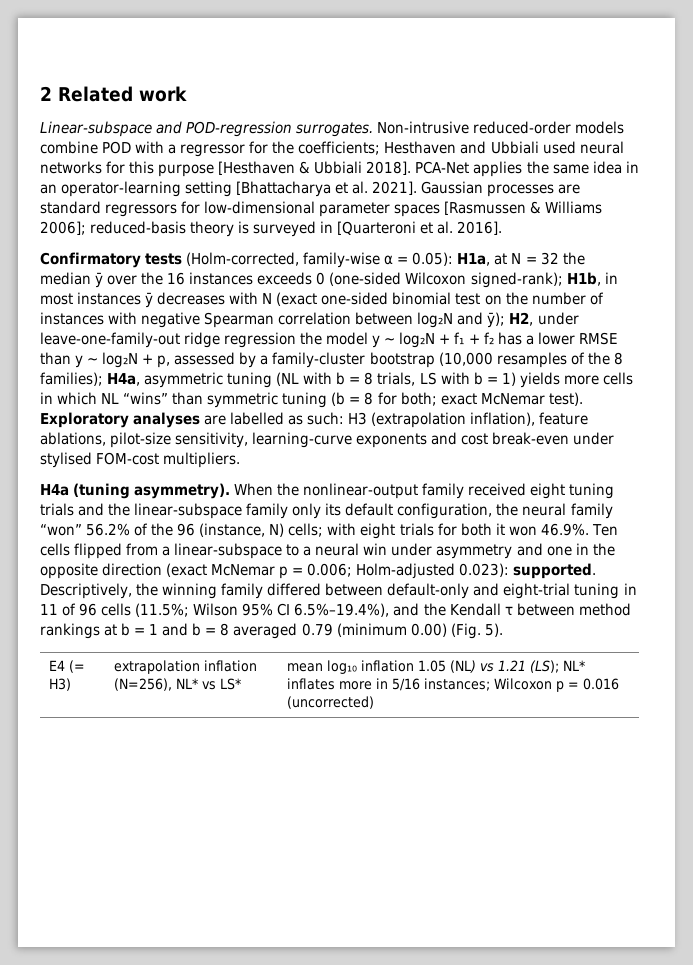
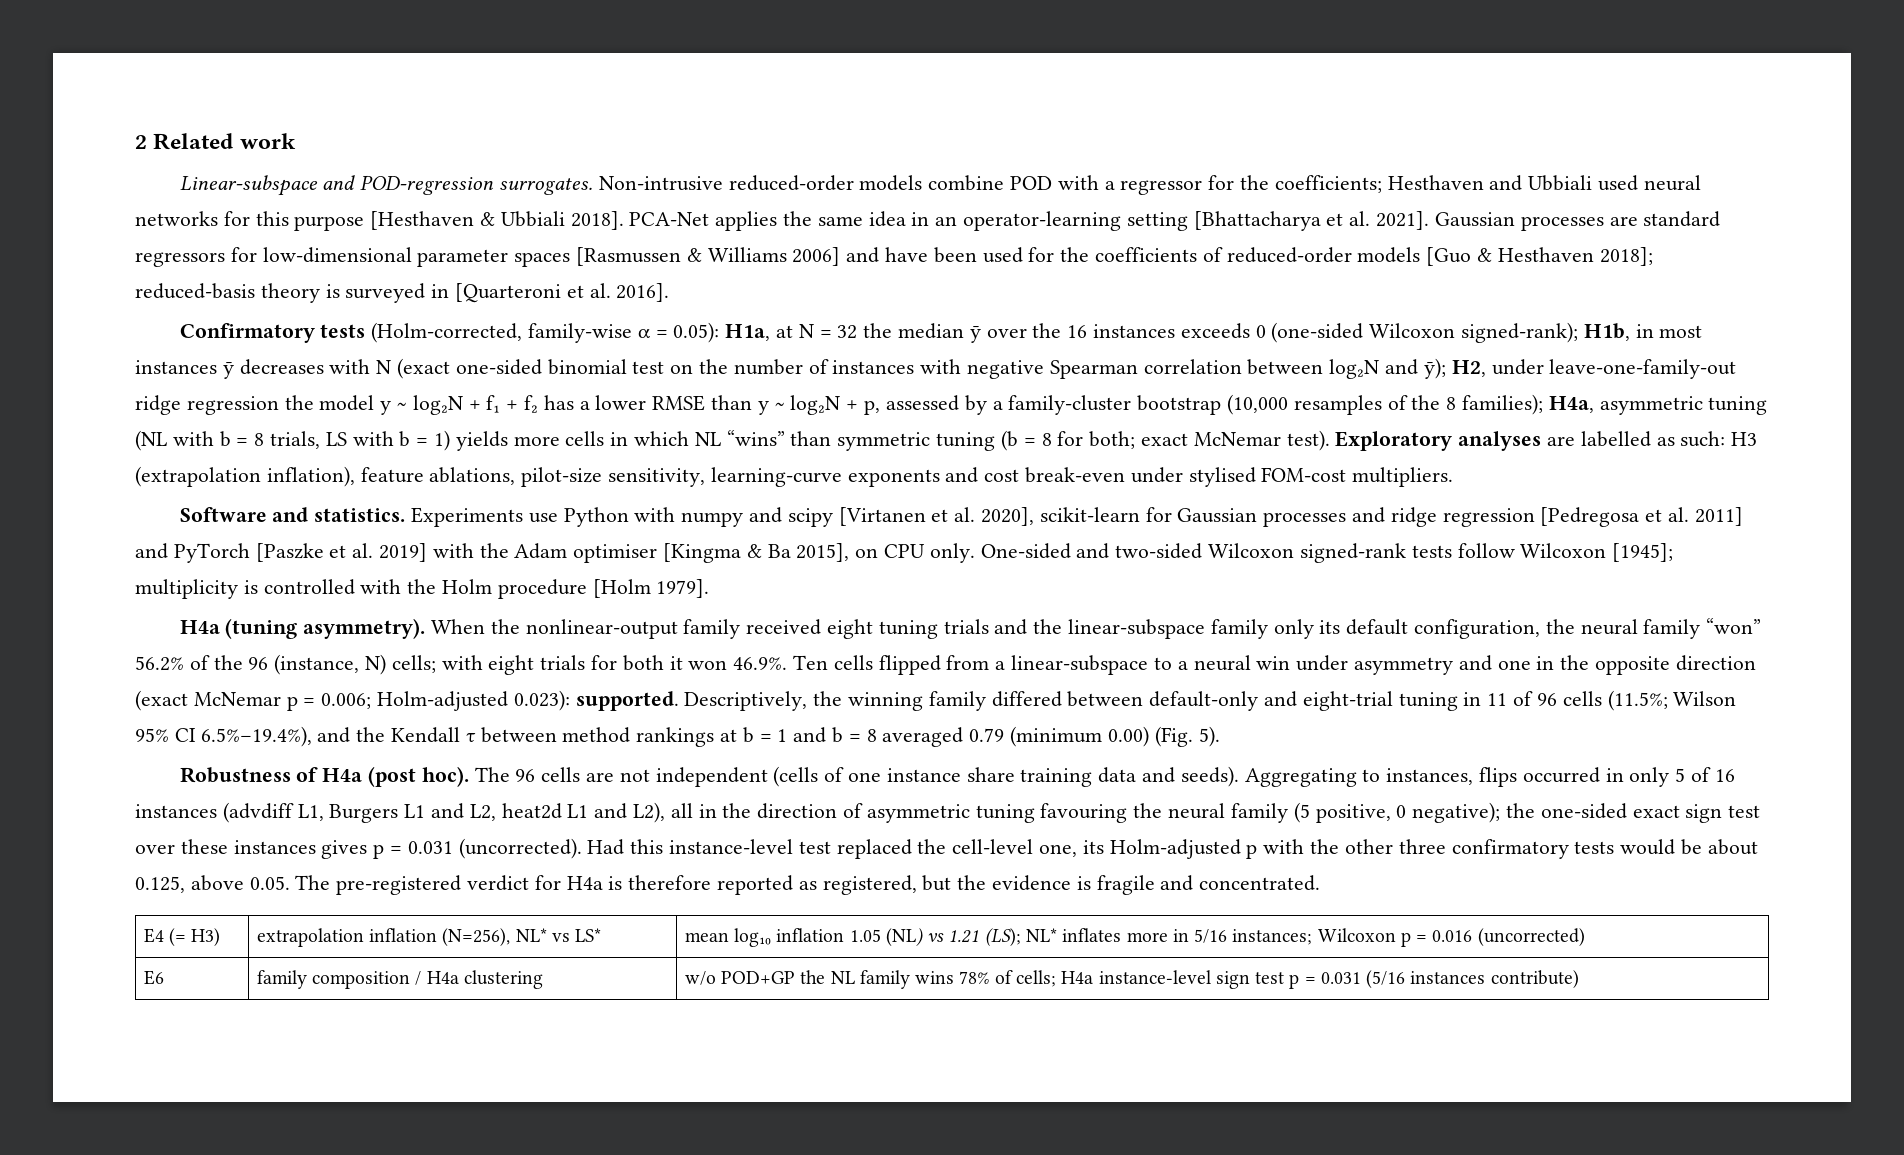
[40,221,86,235] 2006]; -> [792,247,1653,266] 2006] and have been used for the coefficients of reduced-order models [Guo & Hesthaven 2018];
(241, 460) none -> [179,507,1743,527] [135,543,1674,563] [135,579,710,599] // Software and statistics. Experiments use Python with numpy and scipy [Virtanen et al. 2020], scikit-learn for Gaussian processes and ridge regression [Pedregosa et al. 2011] and PyTorch [Paszke et al. 2019] with the Adam optimiser [Kingma & Ba 2015], on CPU only. One-sided and two-sided Wilcoxon signed-rank tests follow Wilcoxon [1945]; multiplicity is controlled with the Holm procedure [Holm 1979].
(503, 630) none -> [179,766,1735,787] [135,802,1761,823] [135,838,1758,859] [135,875,1321,895] // Robustness of H4a (post hoc). The 96 cells are not independent (cells of one instance share training data and seeds). Aggregating to instances, flips occurred in only 5 of 16 instances (advdiff L1, Burgers L1 and L2, heat2d L1 and L2), all in the direction of asymmetric tuning favouring the neural family (5 positive, 0 negative); the one-sided exact sign test over these instances gives p = 0.031 (uncorrected). Had this instance-level test replaced the cell-level one, its Holm-adjusted p with the other three confirmatory tests would be about 0.125, above 0.05. The pre-registered verdict for H4a is therefore reported as registered, but the evidence is fragile and concentrated.
(375, 702) none -> [143,970,164,985] [256,970,543,989] [684,970,1579,989] // E6 | family composition / H4a clustering | w/o POD+GP the NL family wins 78% of cells; H4a instance-level sign test p = 0.031 (5/16 instances contribute)

